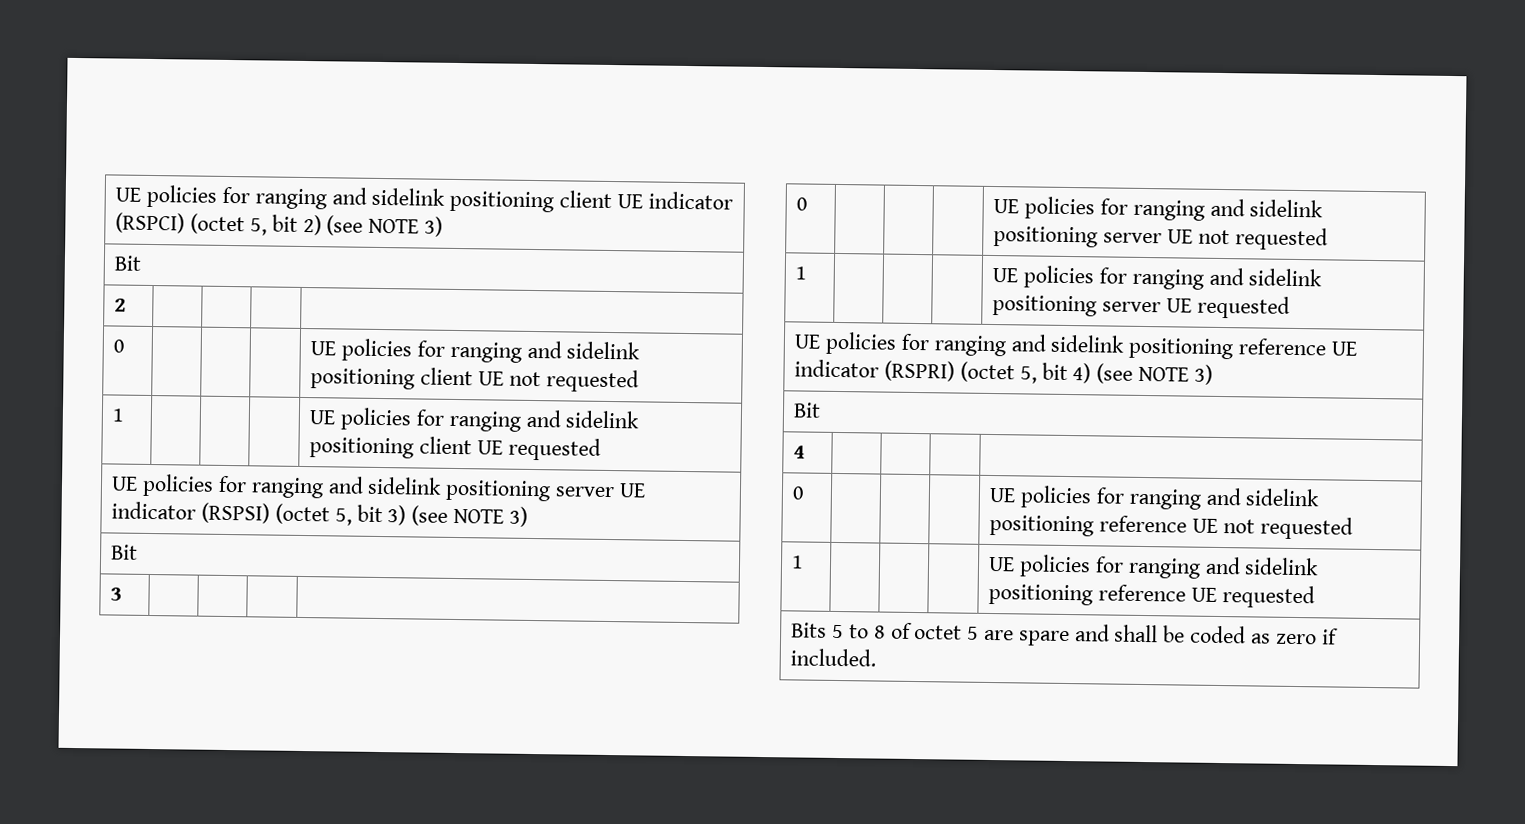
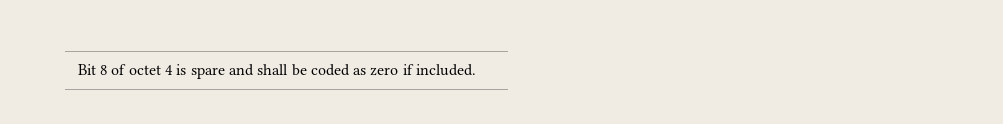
[115,184,733,213] [115,212,444,237] [114,255,142,271] [114,298,127,312] [113,339,126,353] [310,338,641,363] [310,367,639,393] [112,408,125,422] [309,407,640,432] [309,436,601,461] [111,473,646,502] [111,501,528,527] [111,544,139,560] [110,587,123,601] [796,197,809,211] [993,196,1324,221] [993,226,1328,251] [795,266,808,280] [992,265,1323,290] [992,295,1290,319] [794,331,1357,360] [794,359,1213,385] [793,402,822,418] [793,445,806,459] [792,486,806,500] [989,485,1321,510] [989,514,1353,540] [791,555,805,569] [988,554,1320,579] [988,583,1315,609] [791,622,870,639] UE policies for ranging and sidelink positioning client UE indicator (RSPCI) (octet 5, bit 2) (see NOTE 3) // Bit // 2 | | | | // 0 | | | | UE policies for ranging and sidelink positioning client UE not requested // 1 | | | | UE policies for ranging and sidelink positioning client UE requested // UE policies for ranging and sidelink positioning server UE indicator (RSPSI) (octet 5, bit 3) (see NOTE 3) // Bit // 3 | | | | // 0 | | | | UE policies for ranging and sidelink positioning server UE not requested // 1 | | | | UE policies for ranging and sidelink positioning server UE requested // UE policies for ranging and sidelink positioning reference UE indicator (RSPRI) (octet 5, bit 4) (see NOTE 3) // Bit // 4 | | | | // 0 | | | | UE policies for ranging and sidelink positioning reference UE not requested // 1 | | | | UE policies for ranging and sidelink positioning reference UE requested // Bits 5 to -> [77,64,96,75] Bit
[967,626,1015,641] 5 are -> [164,64,187,75] 4 is

